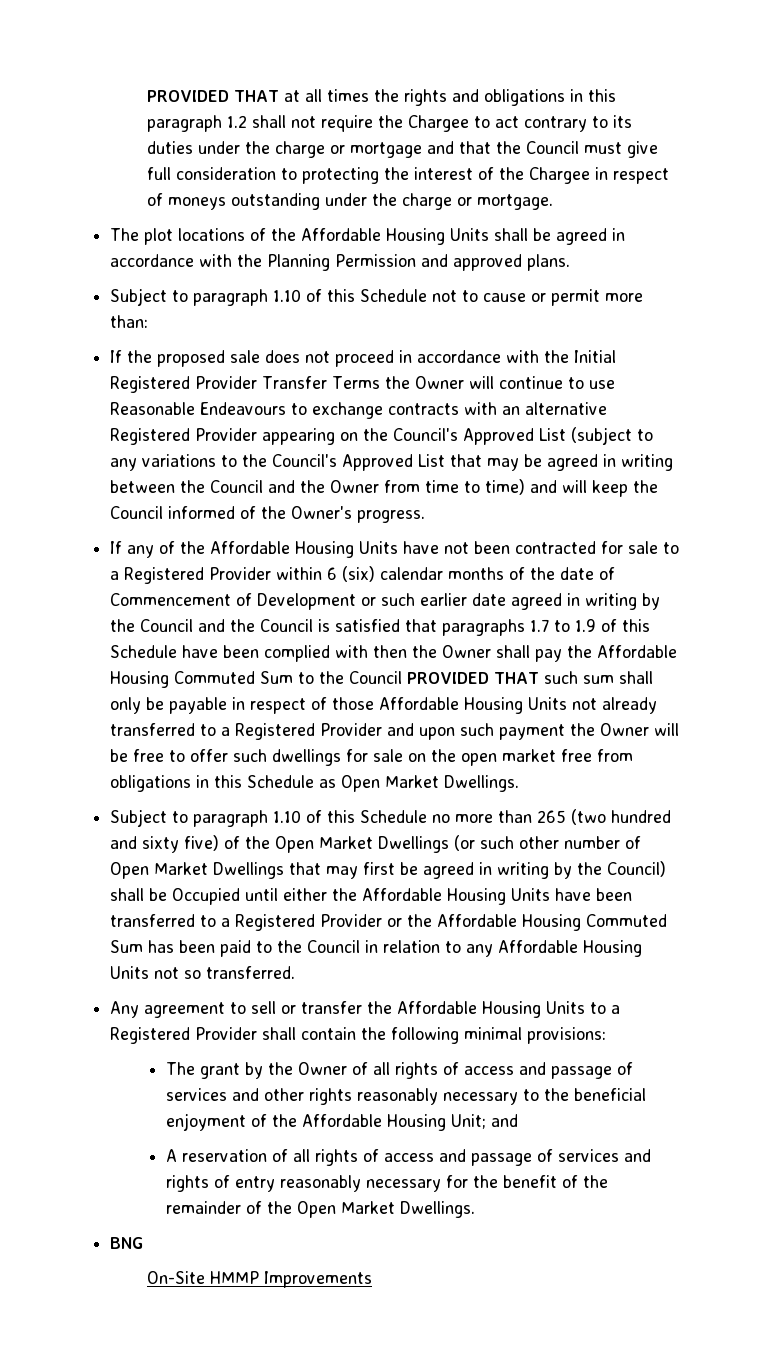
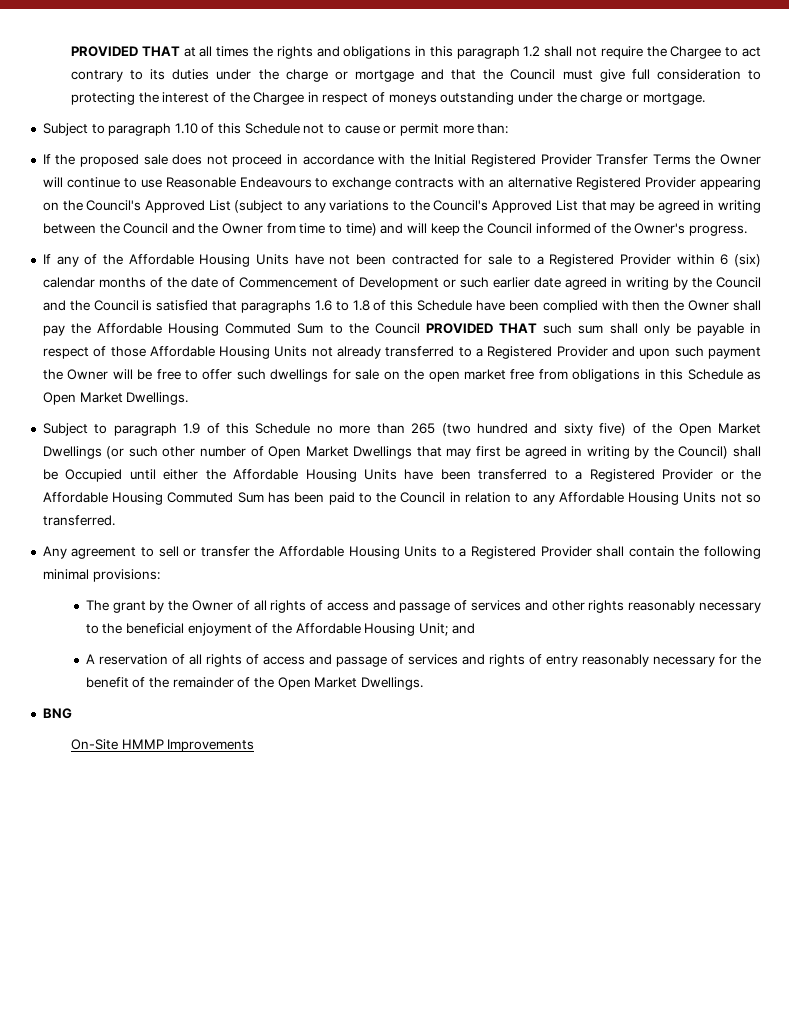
[110,228,626,245] [110,254,571,271] // The plot locations of the Affordable Housing Units shall be agreed in accordance with the Planning Permission and approved plans. -> (705, 99) none
[530,619,597,632] 1.7 to 1.9 -> [314,300,370,311] 1.6 to 1.8
[273,810,302,823] 1.10 -> [183,423,201,434] 1.9

